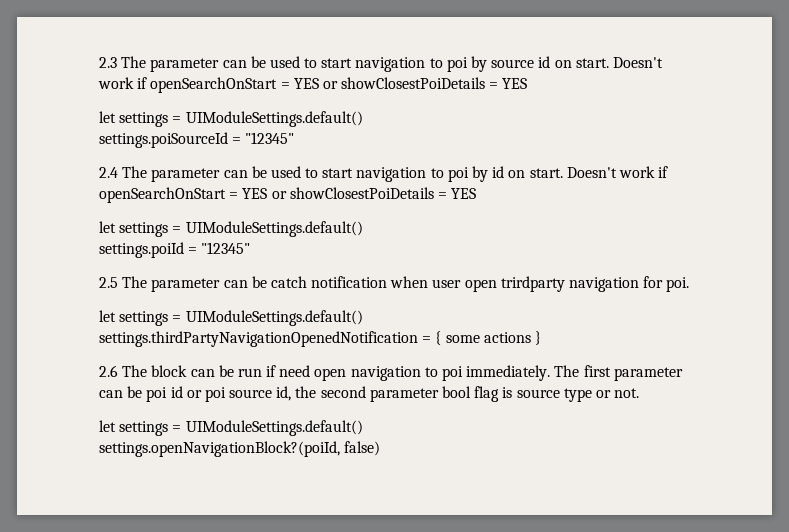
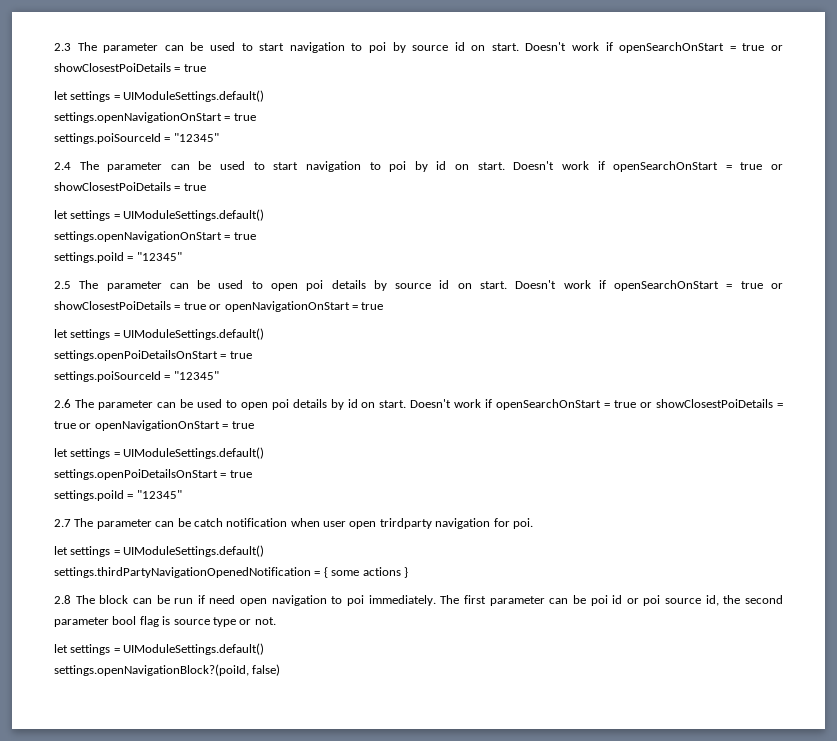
[293,77,528,89] [99,111,363,127] YES or showClosestPoiDetails = YES // let settings = UIModuleSettings.default() -> [742,43,783,51] [54,63,206,72] [54,90,265,102] [54,112,256,123] true or showClosestPoiDetails = true // let settings = UIModuleSettings.default() // settings.openNavigationOnStart = true
[242,187,477,199] [99,221,363,237] YES or showClosestPoiDetails = YES // let settings = UIModuleSettings.default() -> [740,162,783,170] [54,182,206,191] [54,209,265,221] [54,231,256,242] true or showClosestPoiDetails = true // let settings = UIModuleSettings.default() // settings.openNavigationOnStart = true
(267, 282) none -> [218,280,784,291] [54,301,384,312] [54,328,265,340] [54,350,252,361] [54,371,219,382] [54,399,784,410] [54,420,254,431] [54,447,265,459] [54,469,252,480] [54,490,182,501] [54,518,191,529] used to open poi details by source id on start. Doesn't work if openSearchOnStart = true or showClosestPoiDetails = true or openNavigationOnStart = true // let settings = UIModuleSettings.default() // settings.openPoiDetailsOnStart = true // settings.poiSourceId = "12345" // 2.6 The parameter can be used to open poi details by id on start. Doesn't work if openSearchOnStart = true or showClosestPoiDetails = true or openNavigationOnStart = true // let settings = UIModuleSettings.default() // settings.openPoiDetailsOnStart = true // settings.poiId = "12345" // 2.7 The parameter can be
[99,365,118,377] 2.6 -> [54,595,71,604] 2.8

